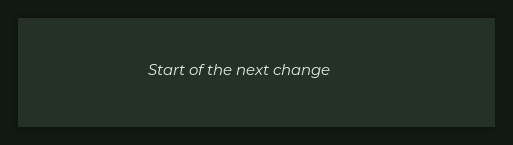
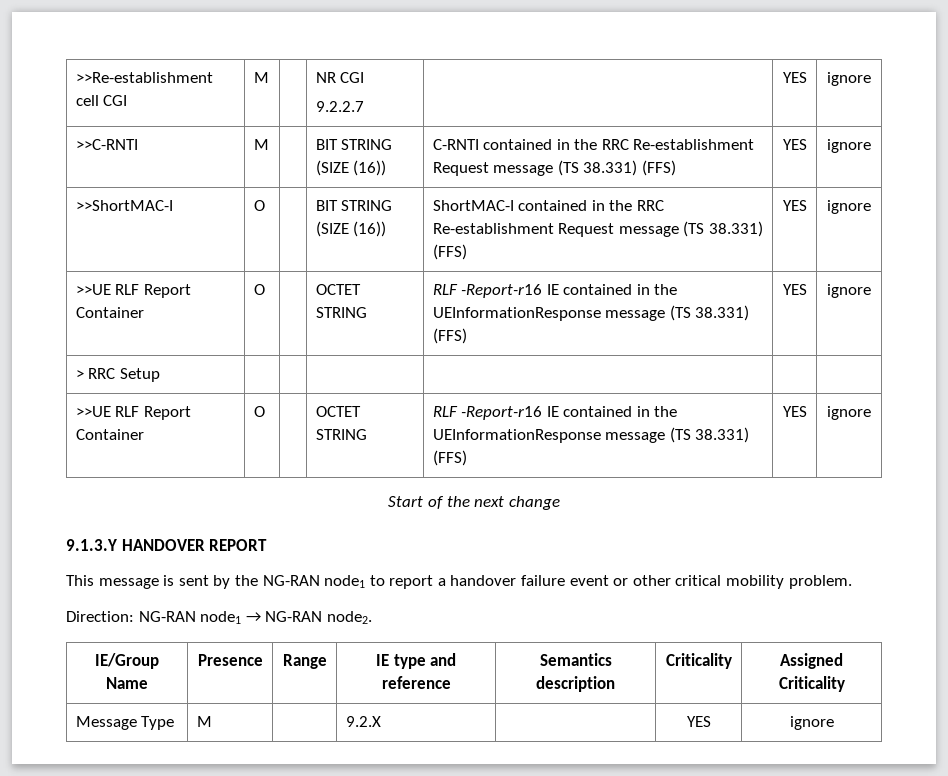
(147, 69) none -> [75,72,213,83] [75,95,128,106] [253,72,269,83] [315,72,365,83] [315,101,364,112] [782,72,807,83] [827,72,871,86] [75,139,138,150] [253,139,269,150] [315,139,393,150] [315,160,387,176] [432,139,755,150] [432,160,676,176] [782,139,807,150] [827,139,871,153] [75,200,173,211] [253,200,265,211] [315,200,393,211] [315,221,387,237] [432,200,664,211] [432,221,763,237] [432,244,467,260] [782,200,807,211] [827,200,871,214] [75,284,191,298] [75,307,144,318] [253,284,265,295] [315,284,361,295] [315,307,367,318] [432,284,678,298] [432,305,750,321] [432,328,467,344] [782,284,807,295] [827,284,871,298] [75,368,160,382] [75,406,191,420] [75,429,144,440] [253,406,265,417] [315,406,361,417] [315,429,367,440] [432,406,678,420] [432,427,750,443] [432,450,467,466] [782,406,807,417] [827,406,871,420] >>Re-establishment cell CGI | M | | NR CGI // 9.2.2.7 | | YES | ignore // >>C-RNTI | M | | BIT STRING (SIZE (16)) | C-RNTI contained in the RRC Re-establishment Request message (TS 38.331) (FFS) | YES | ignore // >>ShortMAC-I | O | | BIT STRING (SIZE (16)) | ShortMAC-I contained in the RRC Re-establishment Request message (TS 38.331) (FFS) | YES | ignore // >>UE RLF Report Container | O | | OCTET STRING | RLF -Report-r16 IE contained in the UEInformationResponse message (TS 38.331) (FFS) | YES | ignore // > RRC Setup | | | | | | // >>UE RLF Report Container | O | | OCTET STRING | RLF -Report-r16 IE contained in the UEInformationResponse message (TS 38.331) (FFS) | YES | ignore //
(331, 71) none -> [66,539,268,551] [66,575,852,589] [66,611,372,624] [95,653,159,669] [106,677,148,689] [197,654,263,666] [282,654,327,669] [375,653,457,669] [381,676,451,689] [539,653,612,666] [536,676,615,692] [665,653,732,669] [780,653,843,669] [778,676,845,692] [75,716,175,730] [196,716,212,727] [345,716,381,727] [686,716,711,727] [789,716,834,730] // 9.1.3.Y HANDOVER REPORT // This message is sent by the NG-RAN node1 to report a handover failure event or other critical mobility problem. // Direction: NG-RAN node1 → NG-RAN node2. // IE/Group Name | Presence | Range | IE type and reference | Semantics description | Criticality | Assigned Criticality // Message Type | M | | 9.2.X | | YES | ignore

